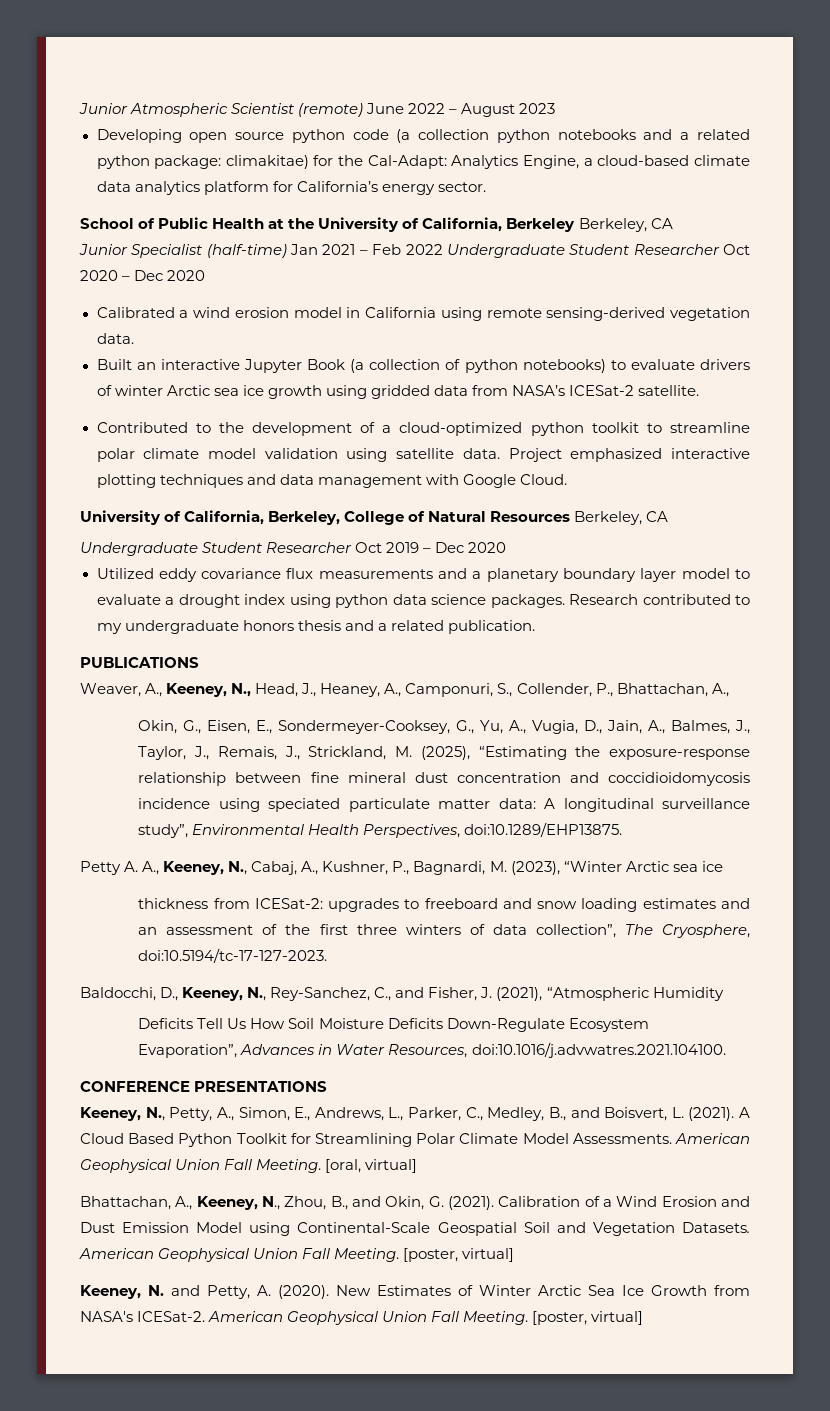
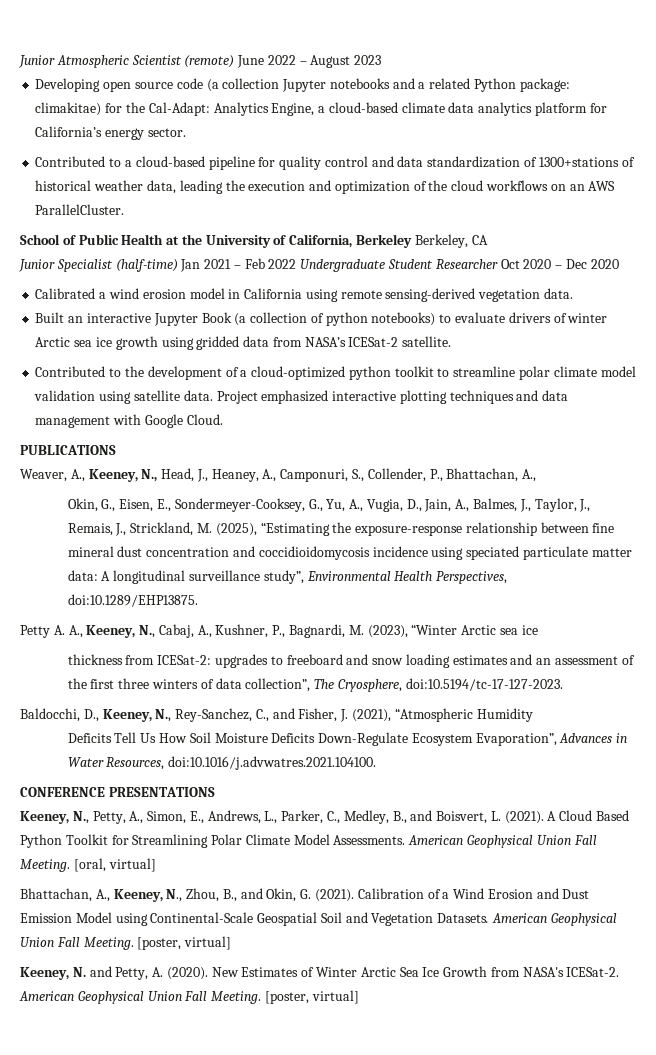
[291,129,345,143] python -> (173, 85) none
[496,129,550,143] python -> [282,79,327,92] Jupyter
[96,155,150,169] python -> [473,78,516,92] Python
(486, 187) none -> [35,156,635,170] [35,180,616,194] [35,204,125,215] // Contributed to a cloud-based pipeline for quality control and data standardization of 1300+stations of historical weather data, leading the execution and optimization of the cloud workflows on an AWS ParallelCluster.
[80,510,669,525] [80,542,507,556] [96,568,751,582] [96,594,750,608] [96,620,535,634] // University of California, Berkeley, College of Natural Resources Berkeley, CA // Undergraduate Student Researcher Oct 2019 – Dec 2020 // Utilized eddy covariance flux measurements and a planetary boundary layer model to evaluate a drought index using python data science packages. Research contributed to my undergraduate honors thesis and a related publication. -> (223, 419) none

